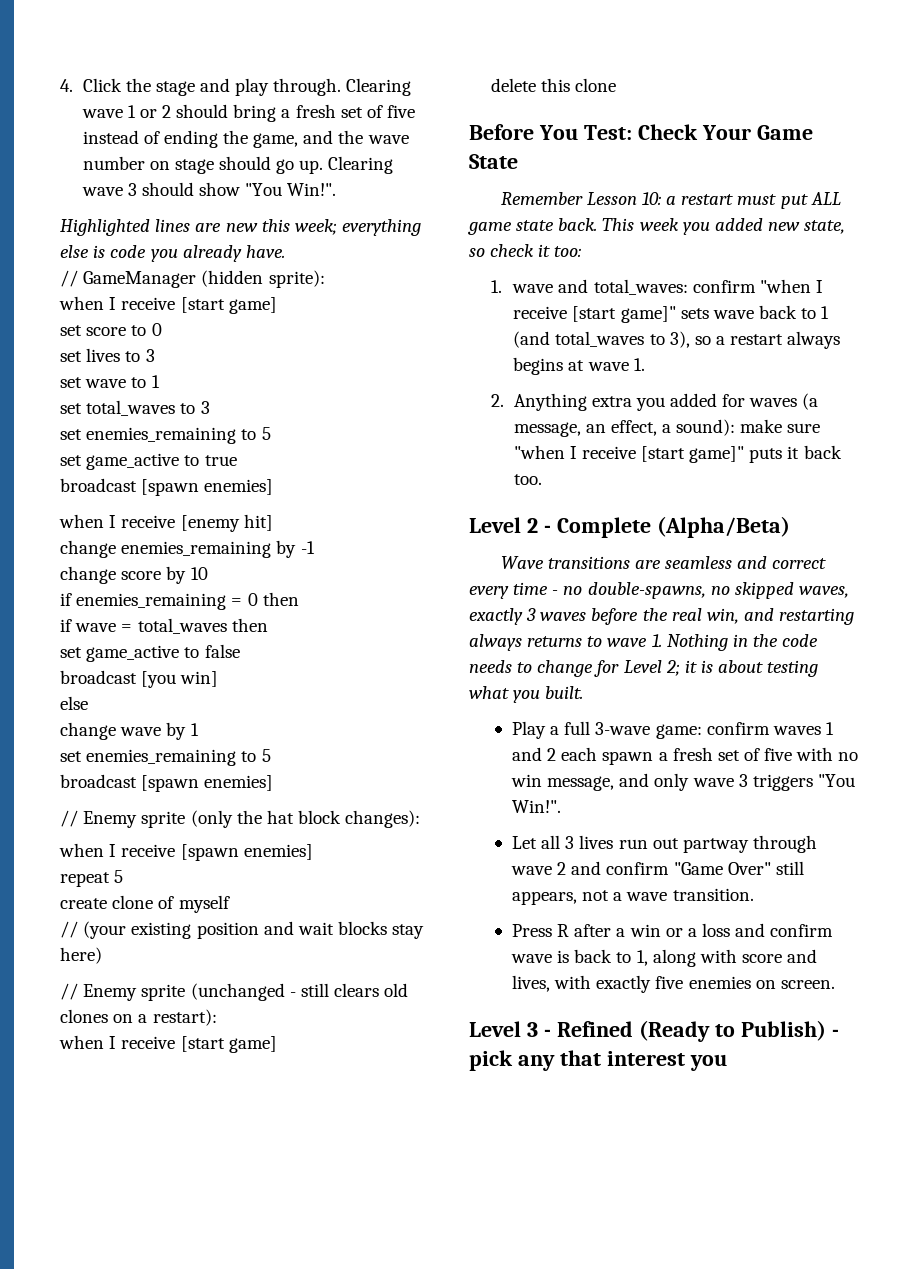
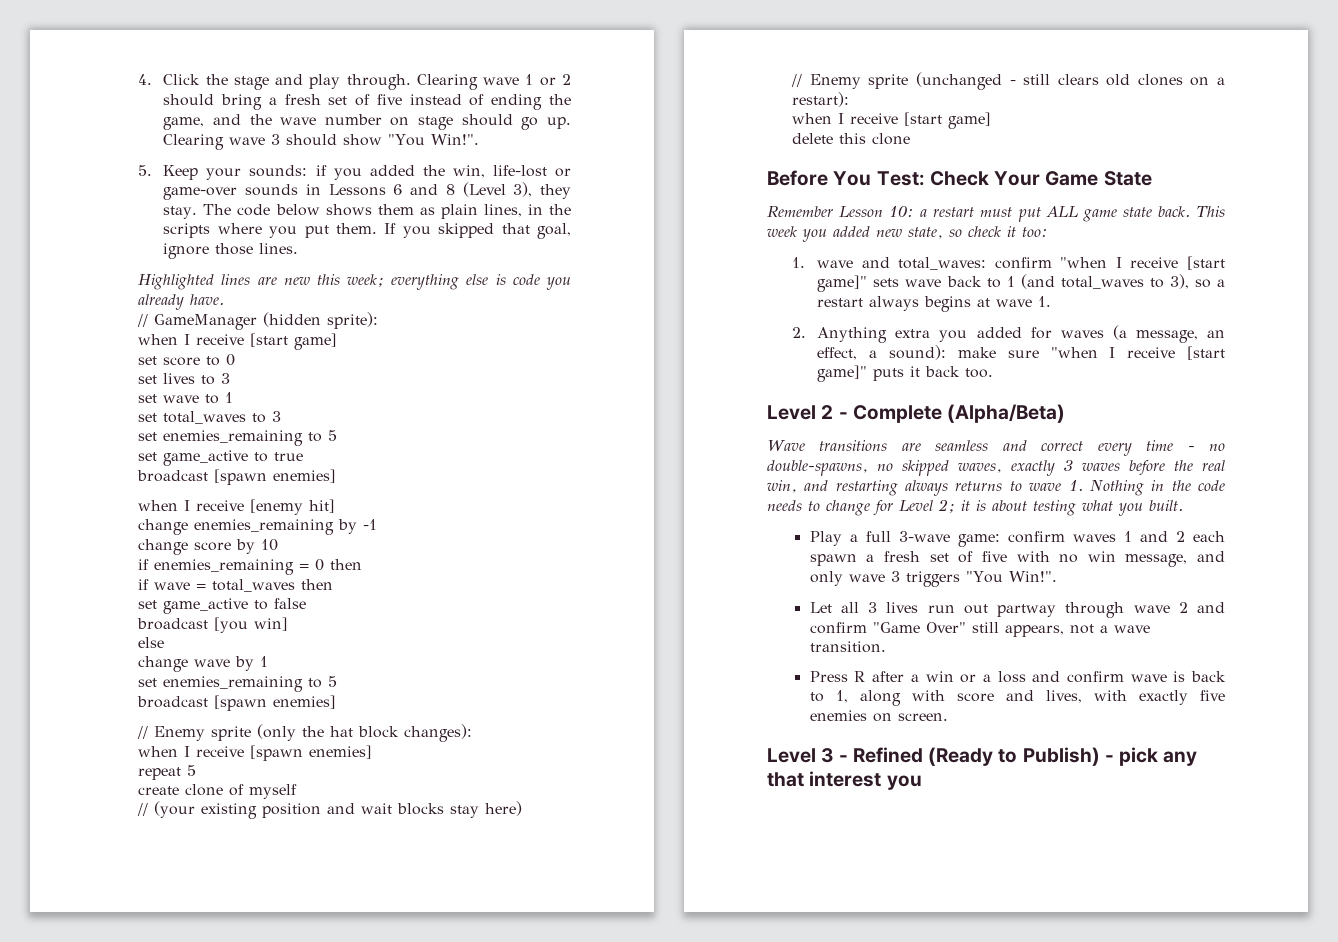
(337, 189) none -> [138,165,571,180] [163,182,572,200] [163,204,571,219] [163,223,572,239] [163,243,299,259] // 5. Keep your sounds: if you added the win, life-lost or game-over sounds in Lessons 6 and 8 (Level 3), they stay. The code below shows them as plain lines, in the scripts where you put them. If you skipped that goal, ignore those lines.

